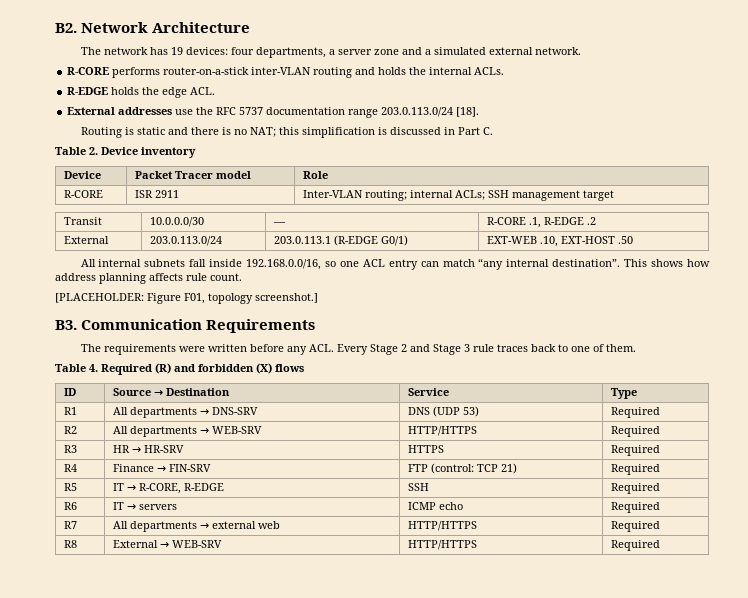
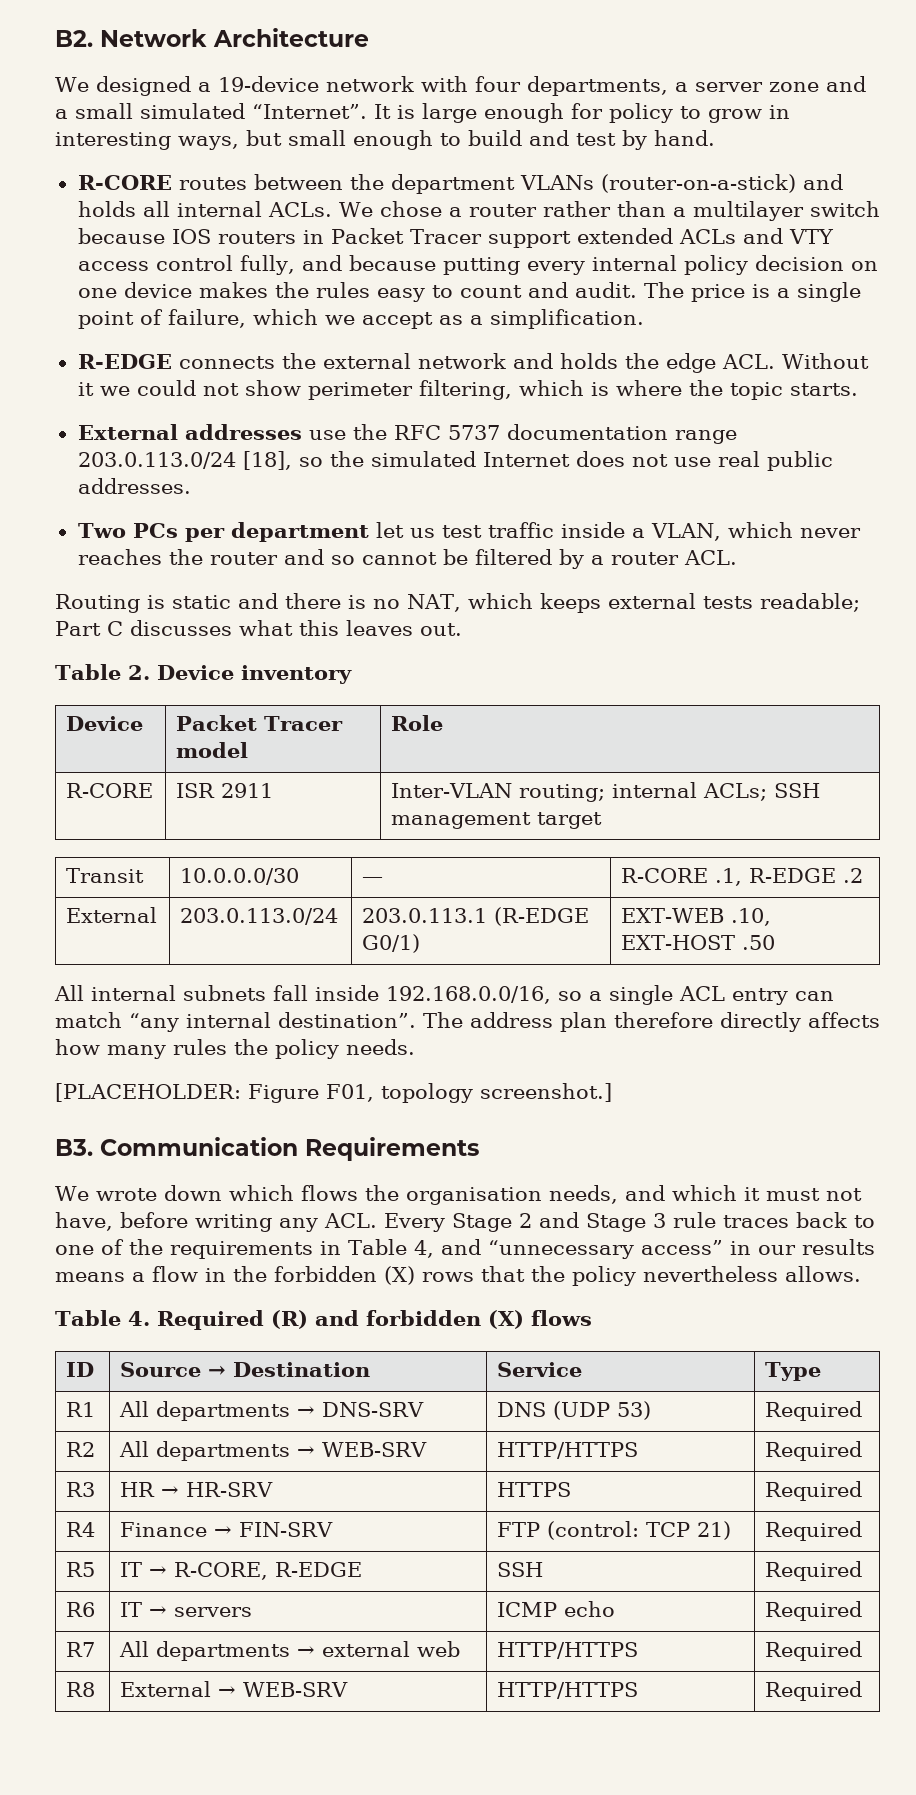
[80,47,228,55] The network has 19 devices: -> [55,76,468,96] We designed a 19-device network with
[433,47,581,55] [67,67,427,78] simulated external network. // R-CORE performs router-on-a-stick inter-VLAN routing and holds the -> [75,103,790,123] [55,130,715,150] [77,174,843,194] [77,201,170,217] small simulated “Internet”. It is large enough for policy to grow in interesting ways, but small enough to build and test by hand. // R-CORE routes between the department VLANs (router-on-a-stick) and holds all
[67,87,216,98] // R-EDGE holds the edge ACL. -> [338,201,880,221] [77,228,834,248] [77,255,878,275] [77,282,861,302] [77,309,644,329] [77,353,869,373] [77,380,858,400] We chose a router rather than a multilayer switch because IOS routers in Packet Tracer support extended ACLs and VTY access control fully, and because putting every internal policy decision on one device makes the rules easy to count and audit. The price is a single point of failure, which we accept as a simplification. // R-EDGE connects the external network and holds the edge ACL. Without it we could not show perimeter filtering, which is where the topic starts.
[456,107,480,117] [18]. -> [242,451,833,471] [77,478,191,494] [77,522,861,542] [77,549,737,569] [18], so the simulated Internet does not use real public addresses. // Two PCs per department let us test traffic inside a VLAN, which never reaches the router and so cannot be filtered by a router ACL.
[249,127,493,138] NAT; this simplification is discussed in Part C. -> [407,593,860,613] [55,620,462,636] NAT, which keeps external tests readable; Part C discusses what this leaves out.
[339,261,359,267] one -> [589,985,673,1005] a single
[624,259,711,267] [55,273,242,284] This shows how address planning affects rule count. -> [423,1012,880,1032] [55,1039,415,1059] The address plan therefore directly affects how many rules the policy needs.
[80,344,284,355] The requirements were written before -> [55,1185,862,1205] [55,1212,272,1232] We wrote down which flows the organisation needs, and which it must not have, before writing
[605,344,636,352] them. -> [129,1239,875,1259] [55,1266,861,1286] the requirements in Table 4, and “unnecessary access” in our results means a flow in the forbidden (X) rows that the policy nevertheless allows.

